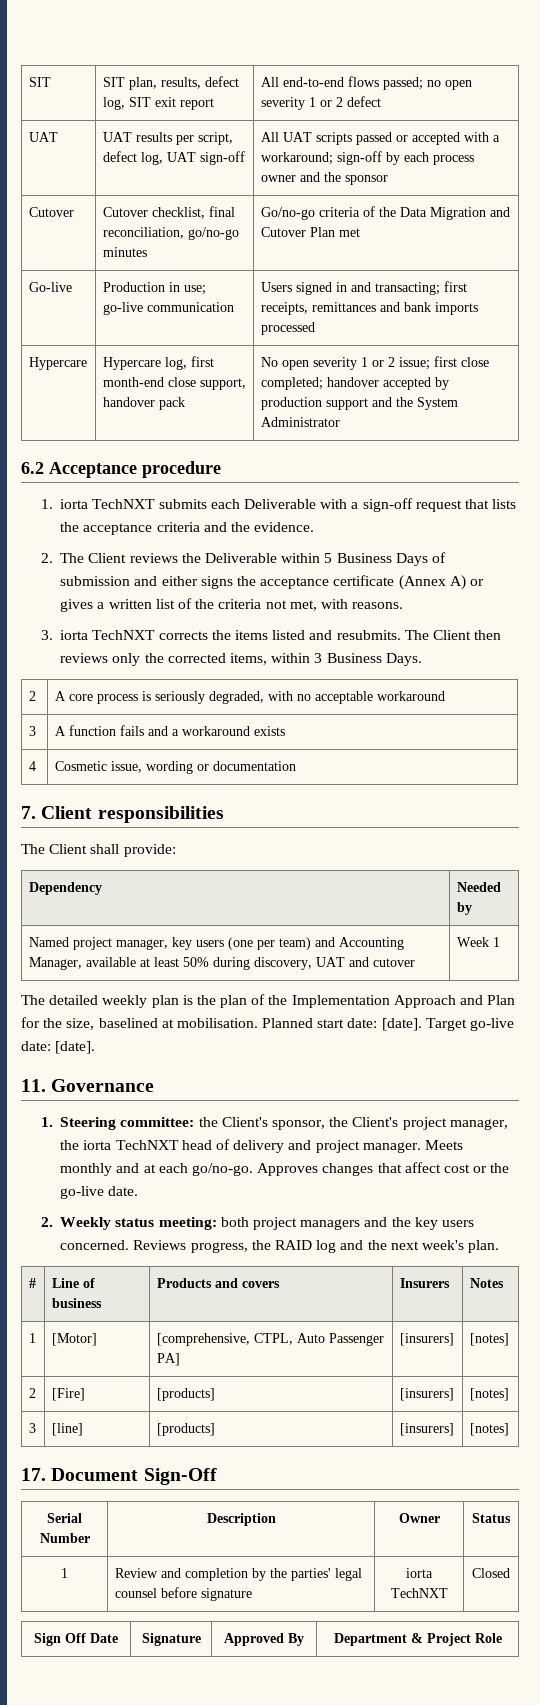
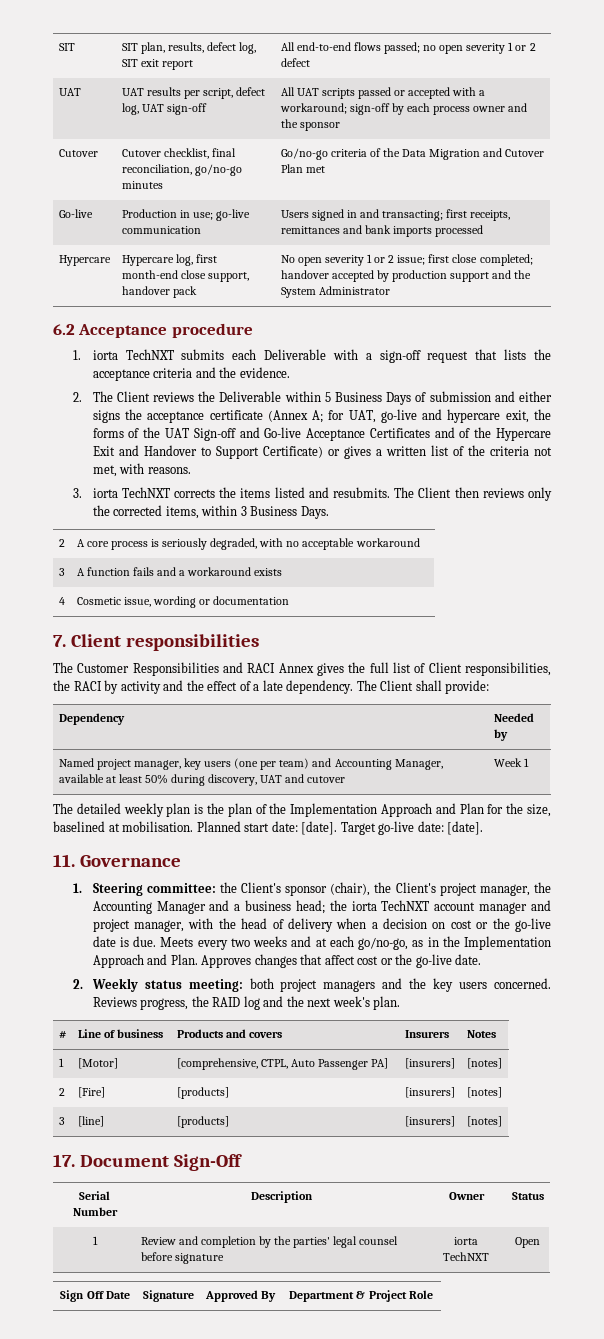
[449,575,466,590] A) -> [312,409,551,423] [92,427,551,441] [92,445,323,459] A; for UAT, go-live and hypercare exit, the forms of the UAT Sign-off and Go-live Acceptance Certificates and of the Hypercare Exit and Handover to Support Certificate)
(45, 849) none -> [77,662,551,676] [53,680,377,694] Customer Responsibilities and RACI Annex gives the full list of Client responsibilities, the RACI by activity and the effect of a late dependency. The
[272,1120,326,1130] sponsor, -> [285,882,371,896] sponsor (chair),
[83,1139,463,1153] [60,1163,254,1176] iorta TechNXT head of delivery and project manager. Meets monthly and at each go/no-go. -> [92,900,551,914] [92,918,551,932] [92,936,552,950] [92,954,198,968] Accounting Manager and a business head; the iorta TechNXT account manager and project manager, with the head of delivery when a decision on cost or the go-live date is due. Meets every two weeks and at each go/no-go, as in the Implementation Approach and Plan.
[472,1568,510,1578] Closed -> [515,1237,540,1248] Open

